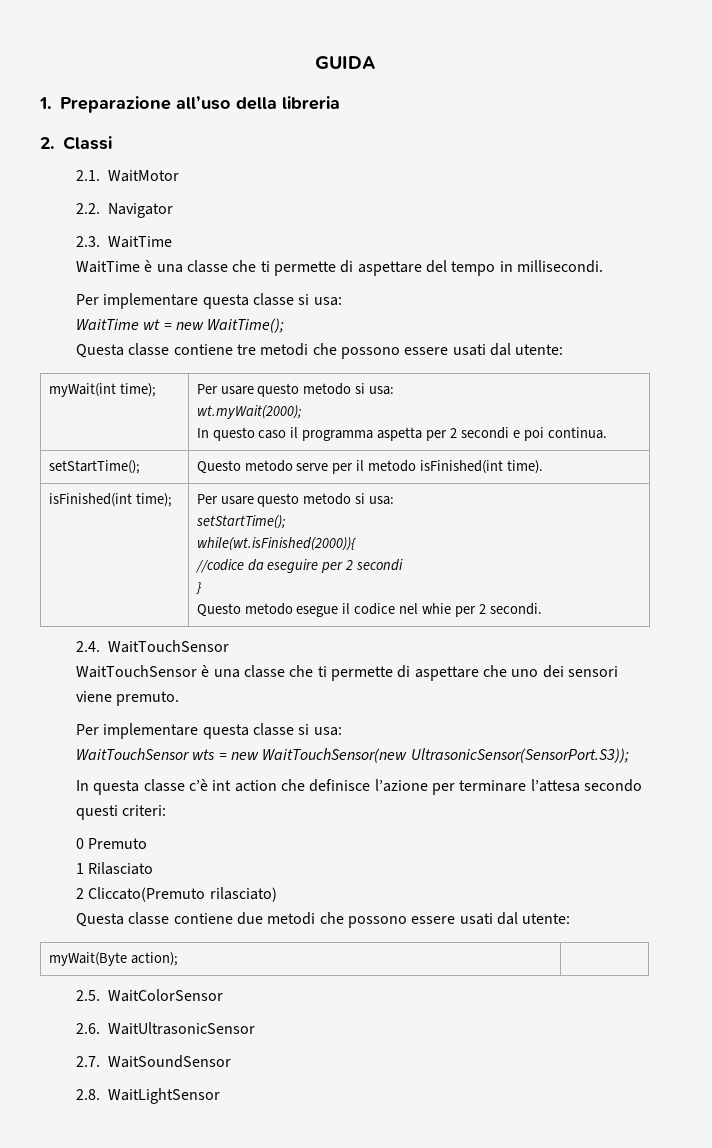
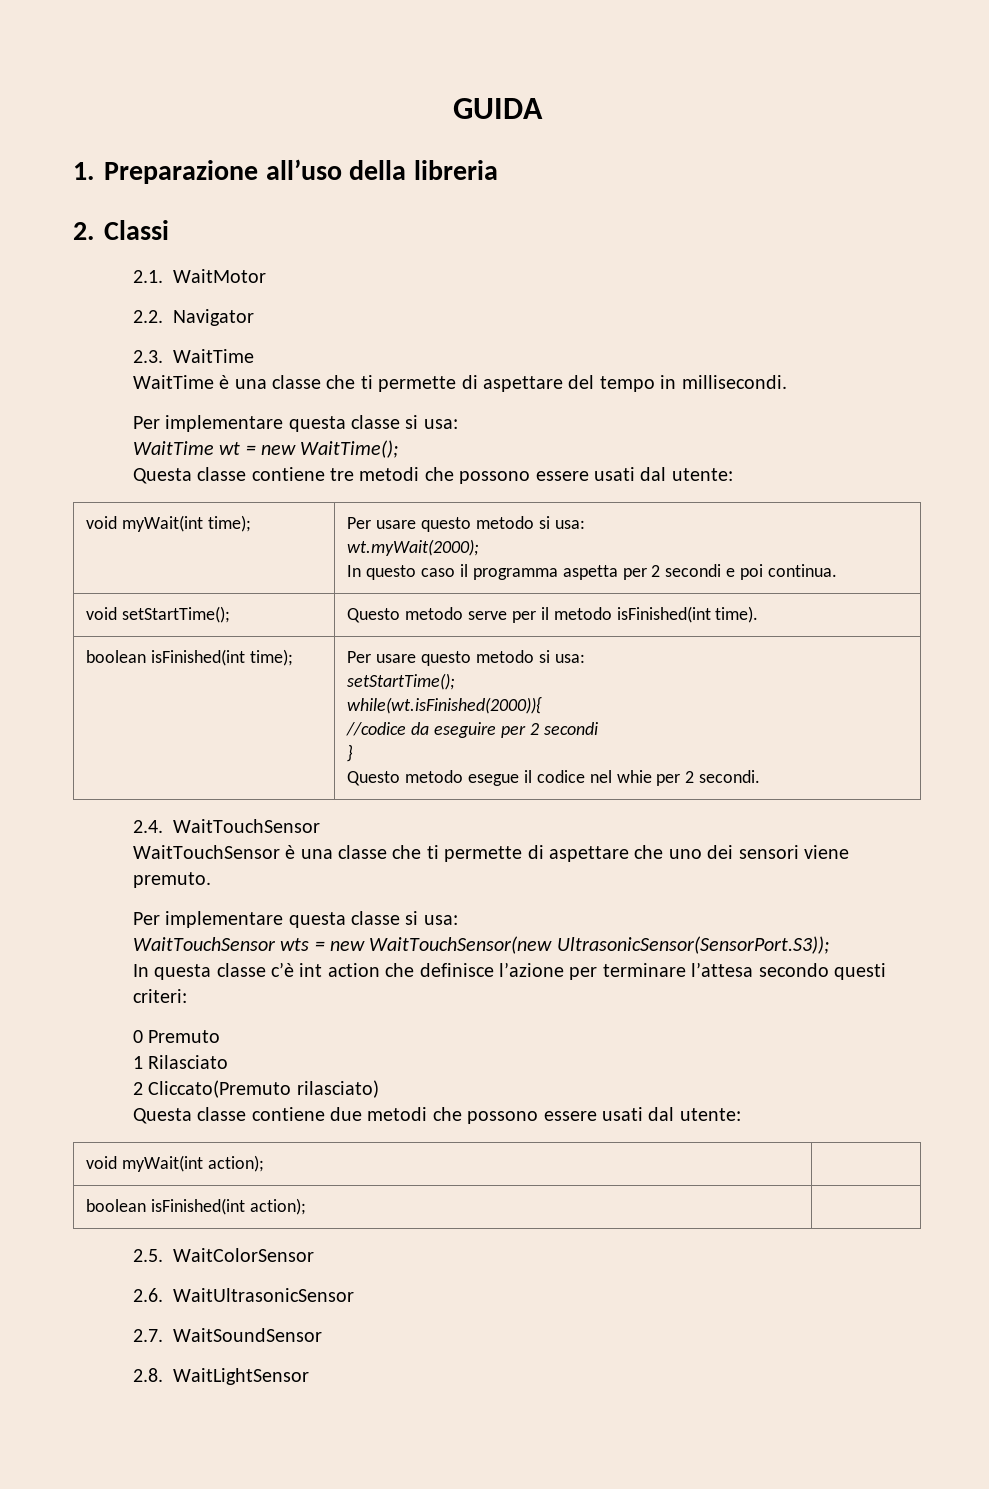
(564, 349) none -> [86,516,118,529] void
(607, 433) none -> [86,607,118,620] void
(544, 467) none -> [86,650,147,663] boolean
[48,952,127,966] myWait(Byte -> [86,1155,265,1172] [86,1198,246,1215] void myWait(int action); | // boolean isFinished(int

